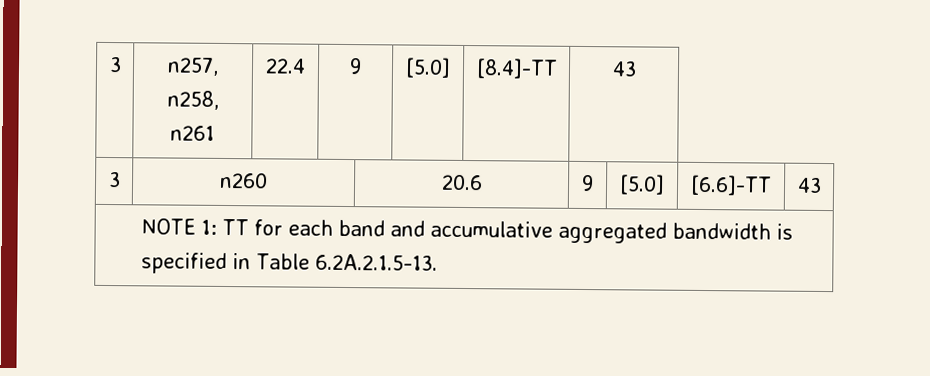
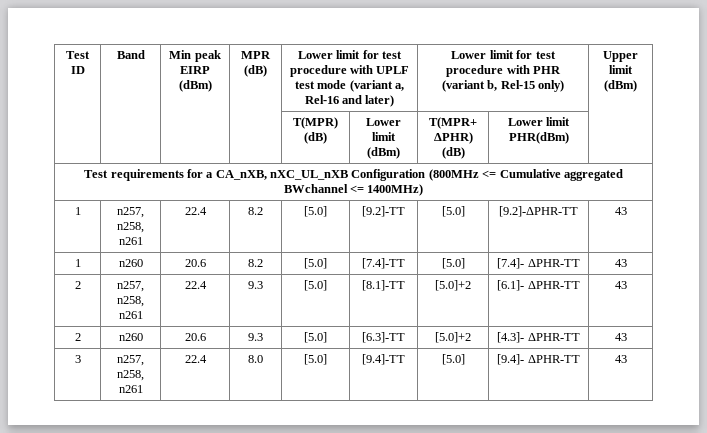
(108, 65) none -> [66,51,90,59] [70,66,85,74] [116,50,145,59] [169,50,221,62] [180,66,210,74] [178,80,212,92] [241,51,271,59] [244,65,267,77] [297,50,403,59] [289,65,410,77] [294,80,405,92] [304,95,395,107] [451,50,556,59] [446,65,561,77] [441,80,565,92] [603,51,638,62] [609,65,633,74] [604,80,637,92] [293,117,338,129] [304,132,327,144] [366,118,401,126] [372,132,396,141] [367,147,400,159] [429,117,477,129] [433,132,473,144] [441,147,465,159] [507,117,571,126] [508,132,569,144] [84,169,623,181] [283,184,424,196] [74,207,81,215] [117,207,144,218] [117,222,144,233] [118,237,143,245] [184,207,207,215] [248,207,263,215] [304,206,327,217] [362,206,405,217] [441,206,465,217] [499,206,578,217] [614,207,627,215] [74,259,81,267] [118,259,143,267] [184,259,206,267] [248,259,263,267] [304,258,327,269] [362,258,405,269] [441,258,465,269] [497,258,580,269] [614,259,627,267] [74,281,81,289] [117,281,144,292] [117,296,144,307] [118,311,143,319] [184,281,207,289] [248,281,263,289] [304,280,327,291] [362,280,405,291] [435,280,471,291] [497,280,580,291] [614,281,627,289] [74,333,81,341] [118,333,143,341] [184,333,206,341] [248,333,263,341] [304,332,327,343] [362,332,405,343] [435,332,471,343] [497,332,580,343] [614,333,627,341] Test ID | Band | Min peak EIRP (dBm) | MPR (dB) | Lower limit for test procedure with UPLF test mode (variant a, Rel-16 and later) | Lower limit for test procedure with PHR (variant b, Rel-15 only) | Upper limit (dBm) // | | | | T(MPR) (dB) | Lower limit (dBm) | T(MPR+ ΔPHR) (dB) | Lower limit PHR(dBm) | // Test requirements for a CA_nXB, nXC_UL_nXB Configuration (800MHz <= Cumulative aggregated BWchannel <= 1400MHz) // 1 | n257, n258, n261 | 22.4 | 8.2 | [5.0] | [9.2]-TT | [5.0] | [9.2]-ΔPHR-TT | 43 // 1 | n260 | 20.6 | 8.2 | [5.0] | [7.4]-TT | [5.0] | [7.4]- ΔPHR-TT | 43 // 2 | n257, n258, n261 | 22.4 | 9.3 | [5.0] | [8.1]-TT | [5.0]+2 | [6.1]- ΔPHR-TT | 43 // 2 | n260 | 20.6 | 9.3 | [5.0] | [6.3]-TT | [5.0]+2 | [4.3]- ΔPHR-TT | 43 //
[349,58,362,75] [405,57,451,78] [475,58,558,79] [611,61,637,77] [107,172,121,188] [219,172,268,189] [440,174,483,191] [581,174,594,192] [619,174,665,195] [690,174,773,196] [796,177,822,193] [141,218,794,244] [141,252,439,275] 9 | [5.0] | [8.4]-TT | 43 // 3 | n260 | 20.6 | 9 | [5.0] | [6.6]-TT | 43 // NOTE 1: TT for each band and accumulative aggregated bandwidth is specified in Table 6.2A.2.1.5-13. -> [248,355,263,363] [304,354,327,365] [362,354,405,365] [441,354,465,365] [497,354,580,365] [614,355,627,363] 8.0 | [5.0] | [9.4]-TT | [5.0] | [9.4]- ΔPHR-TT | 43

